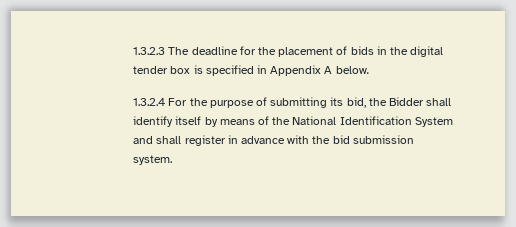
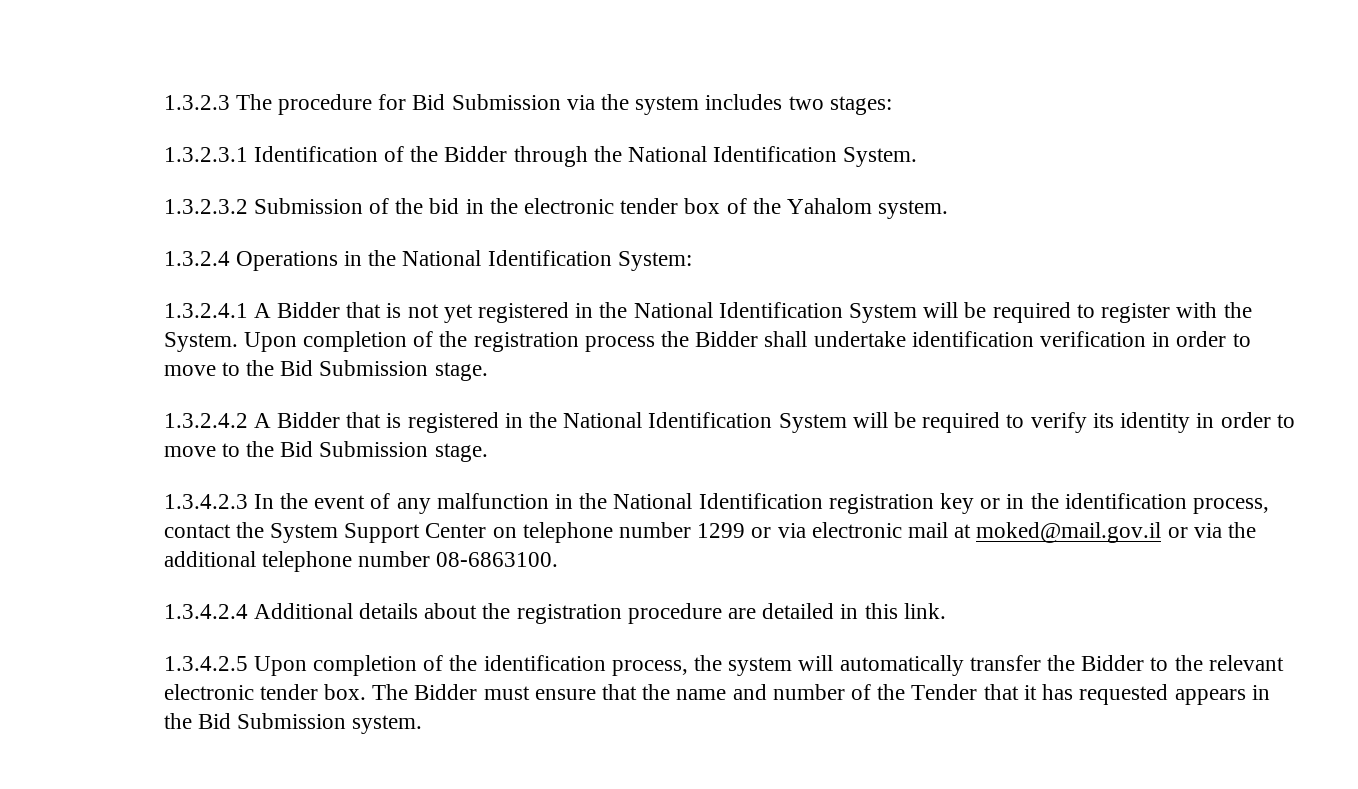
[191,46,444,57] deadline for the placement of bids in the digital -> [277,94,892,115] [163,146,918,167] [163,198,614,214] procedure for Bid Submission via the system includes two stages: // 1.3.2.3.1 Identification of the Bidder through the National Identification System. // 1.3.2.3.2 Submission of the bid in the electronic
[193,65,370,76] [133,97,452,108] [133,116,453,127] [133,135,414,146] is specified in Appendix A below. // 1.3.2.4 For the purpose of submitting its bid, the Bidder shall identify itself by means of the National Identification System and shall register in advance with the bid submission -> [726,198,949,219] [163,250,692,271] [163,302,1252,323] [163,331,1251,352] [163,360,488,381] [163,412,1295,433] [163,441,488,462] [163,493,1270,514] [163,522,1257,543] [163,551,559,572] [163,603,946,624] [163,655,1284,676] [163,684,1270,705] [163,713,346,729] of the Yahalom system. // 1.3.2.4 Operations in the National Identification System: // 1.3.2.4.1 A Bidder that is not yet registered in the National Identification System will be required to register with the System. Upon completion of the registration process the Bidder shall undertake identification verification in order to move to the Bid Submission stage. // 1.3.2.4.2 A Bidder that is registered in the National Identification System will be required to verify its identity in order to move to the Bid Submission stage. // 1.3.4.2.3 In the event of any malfunction in the National Identification registration key or in the identification process, contact the System Support Center on telephone number 1299 or via electronic mail at moked@mail.gov.il or via the additional telephone number 08-6863100. // 1.3.4.2.4 Additional details about the registration procedure are detailed in this link. // 1.3.4.2.5 Upon completion of the identification process, the system will automatically transfer the Bidder to the relevant electronic tender box. The Bidder must ensure that the name and number of the Tender that it has requested appears in the Bid Submission

